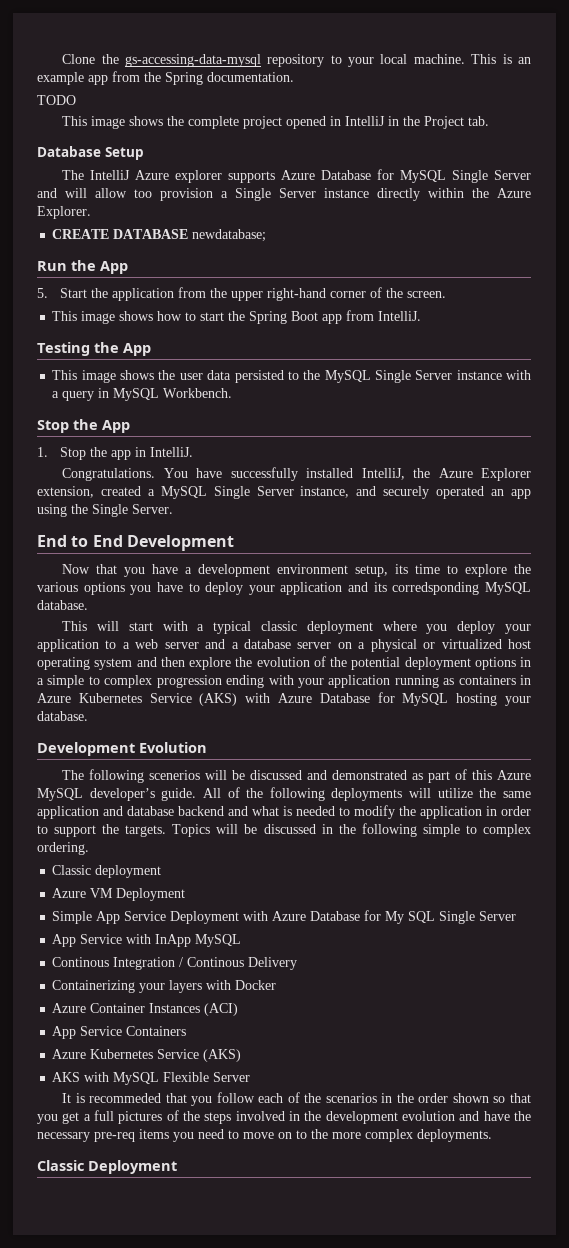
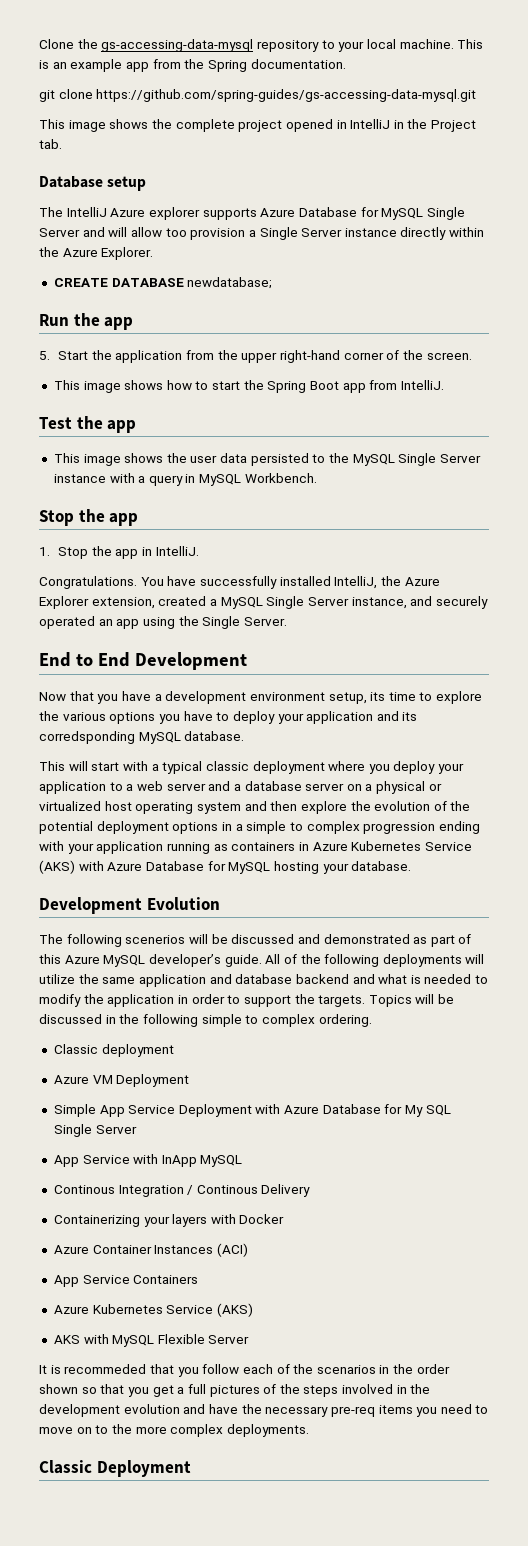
[37,95,76,105] TODO -> [39,89,477,102] git clone https://github.com/spring-guides/gs-accessing-data-mysql.git
[105,147,144,160] Setup -> [107,176,147,191] setup
[100,261,128,274] App -> [104,317,134,330] app
[37,342,151,356] Testing the App -> [39,416,137,433] Test the app
[102,420,130,433] App -> [109,513,139,526] app

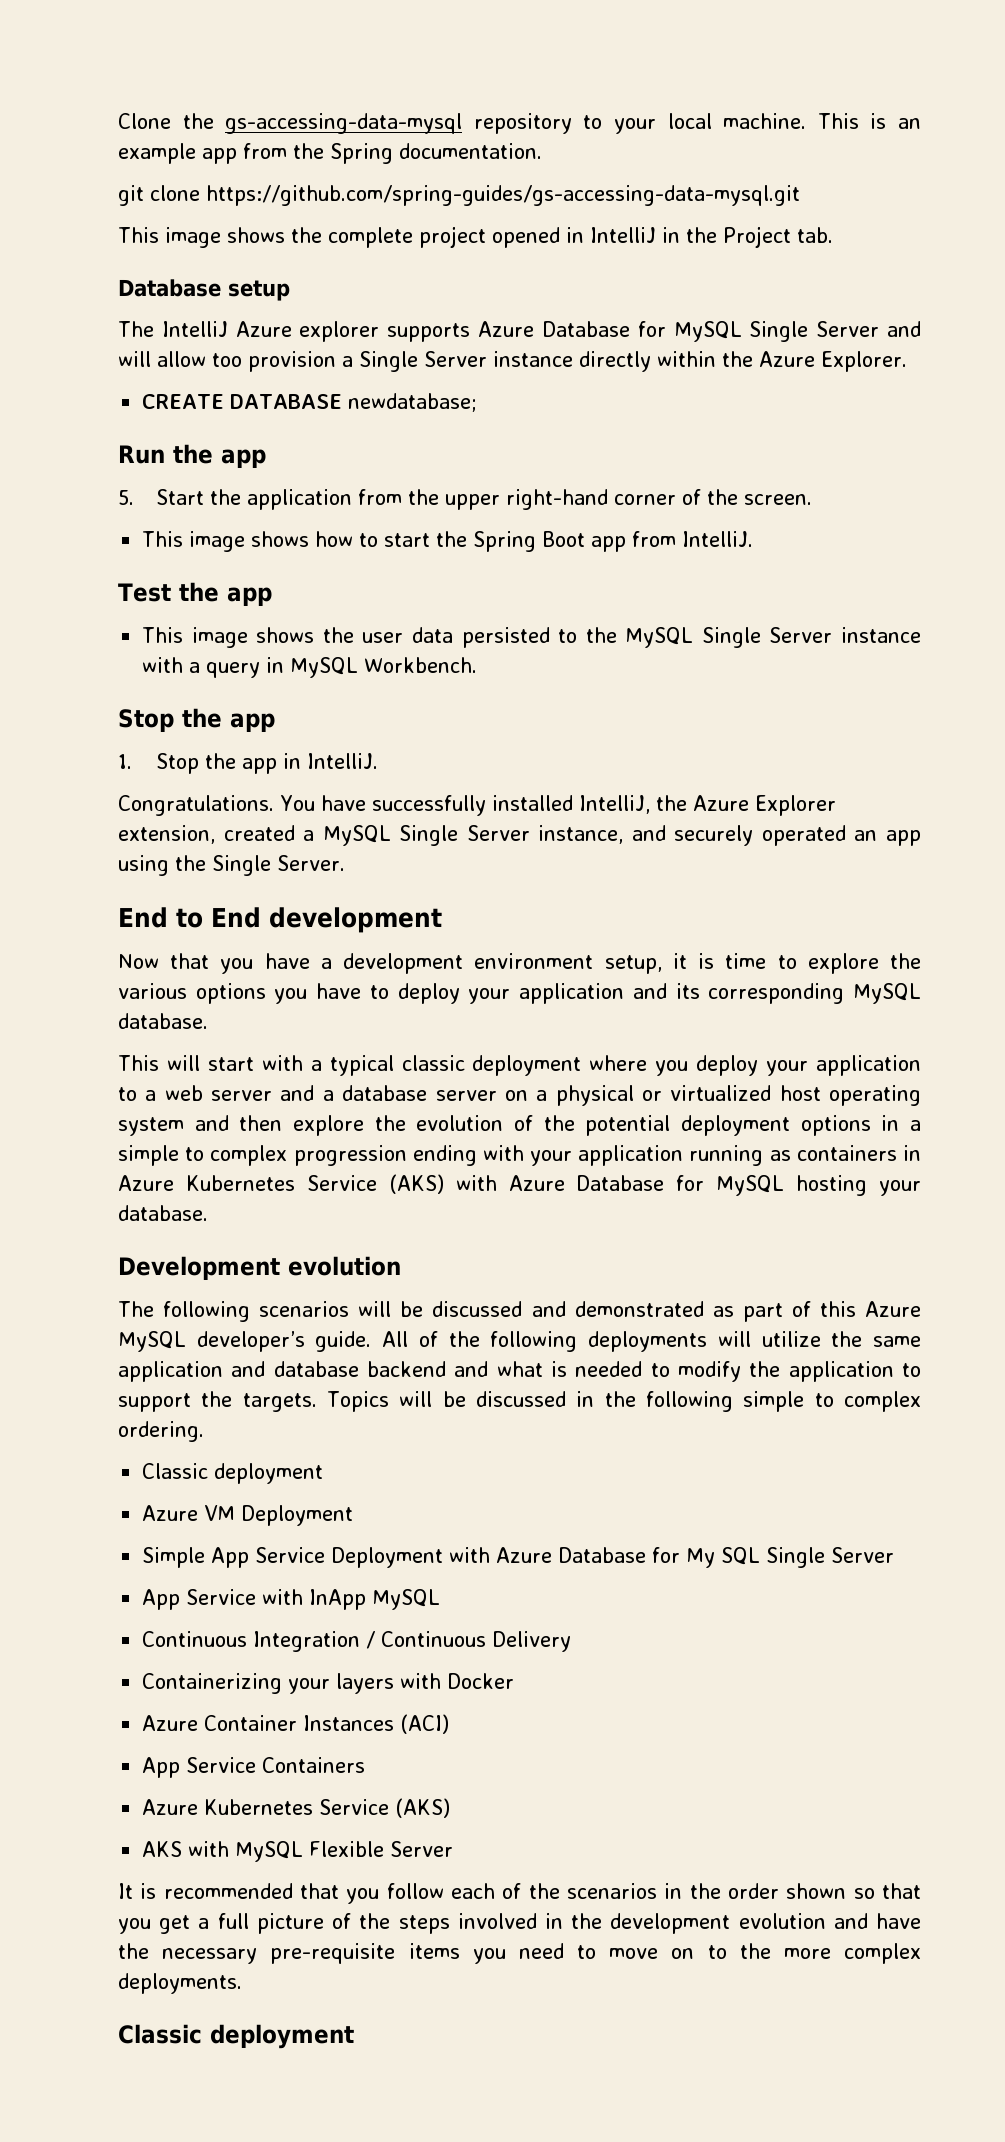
[134,652,247,670] Development -> [269,907,442,933] development
[370,692,386,701] its -> [672,953,715,969] it is
[39,731,135,744] corredsponding -> [708,983,845,1004] corresponding
[146,897,220,910] Evolution -> [288,1256,401,1276] evolution
[125,935,186,944] scenerios -> [259,1301,350,1317] scenarios
[177,994,225,1004] in order -> (894, 1371) none
[53,1185,115,1194] Continous -> [142,1631,248,1647] Continuous
[196,1185,258,1194] Continous -> [381,1631,487,1647] Continuous
[64,1364,147,1374] recommeded -> [163,1883,293,1899] recommended
[209,1385,260,1397] pictures -> [256,1913,324,1934] picture
[330,1406,375,1417] pre-req -> [270,1943,396,1964] pre-requisite
[96,1460,191,1477] Deployment -> [210,2024,354,2049] deployment

